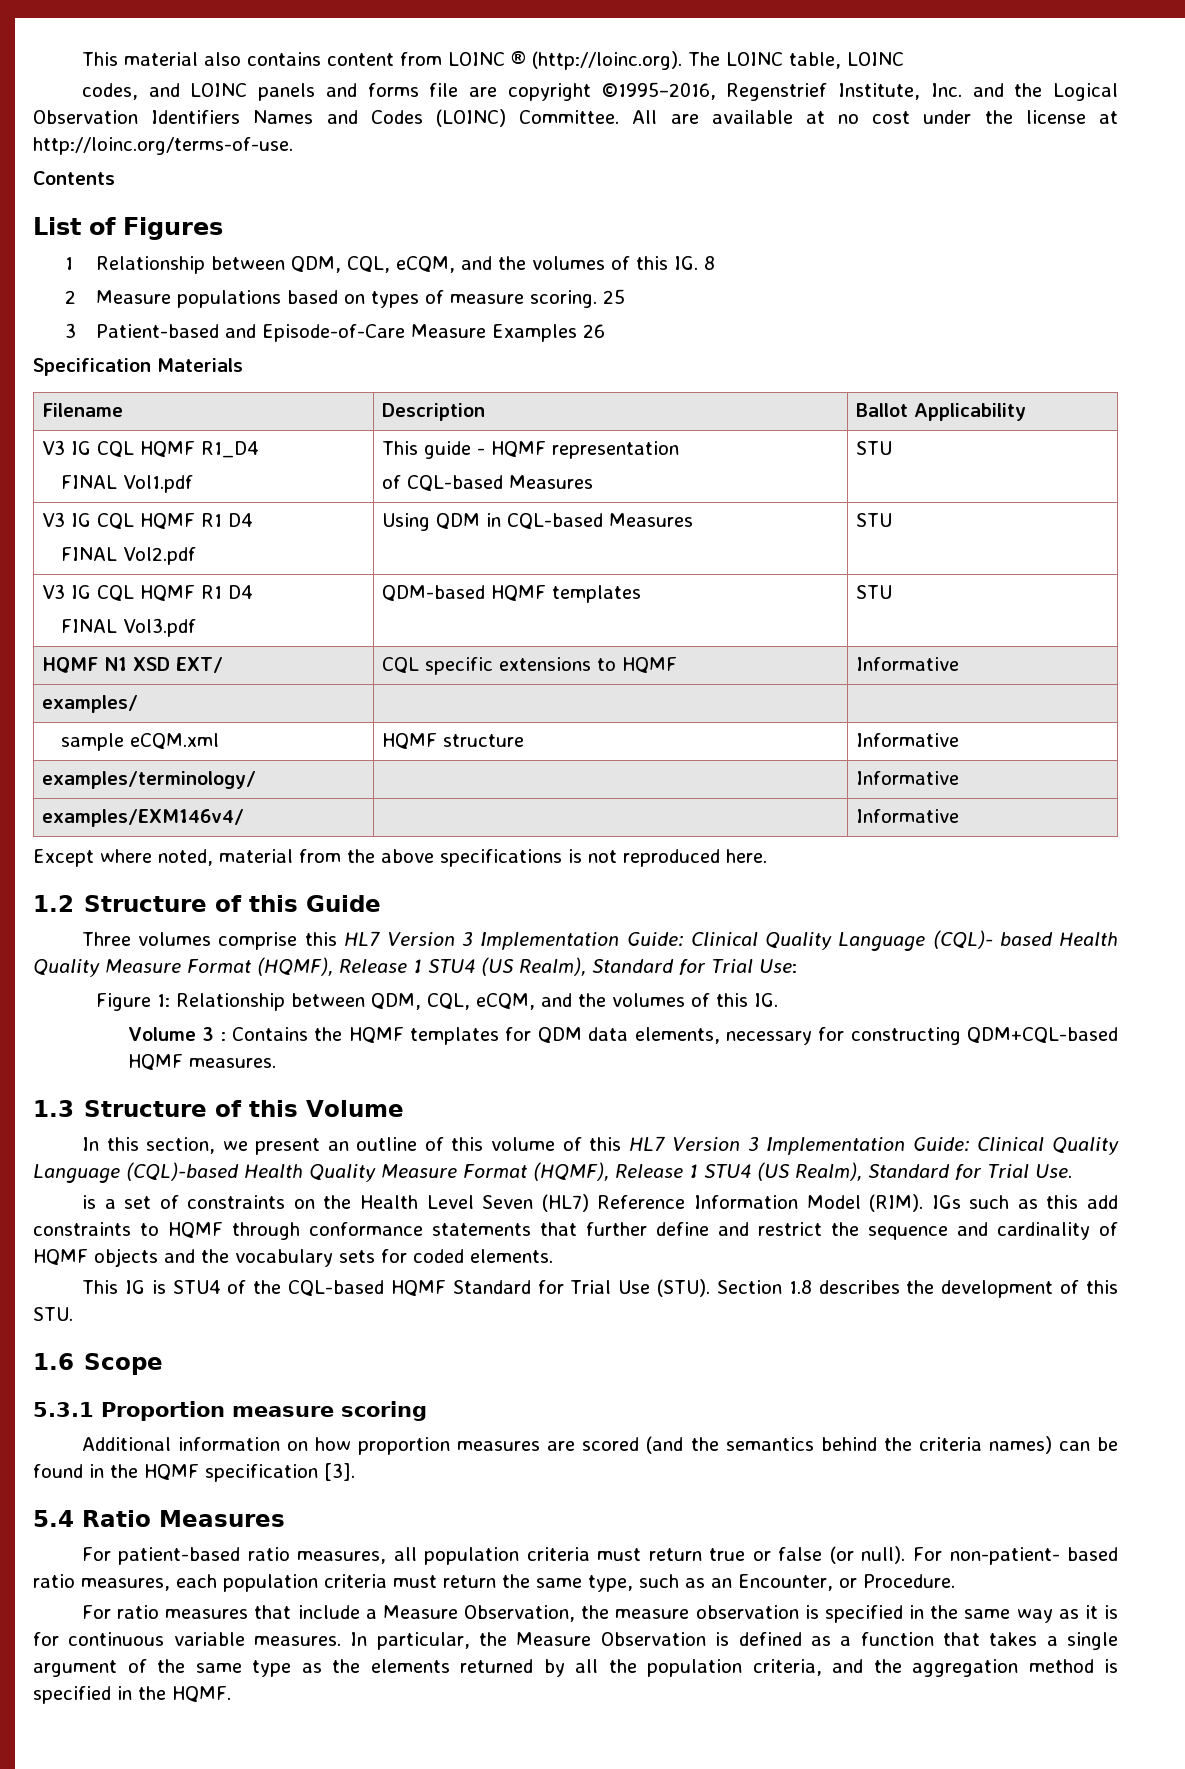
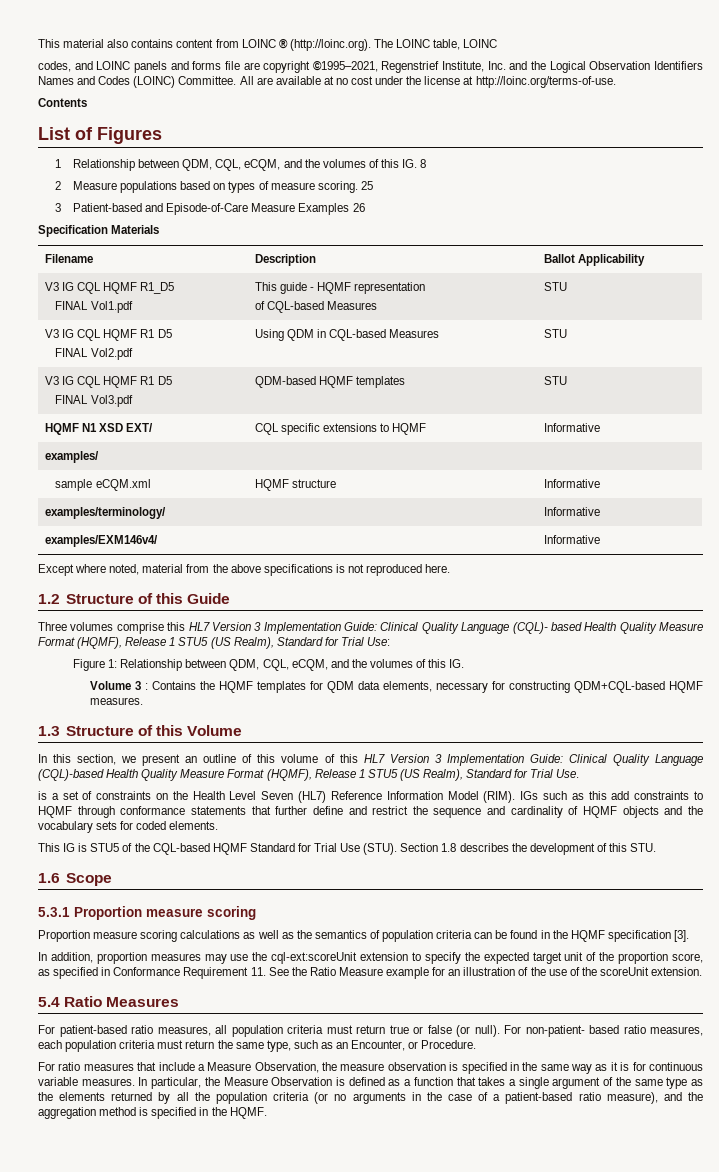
[601,82,716,100] ©1995–2016, -> [312,60,378,72] ©1995–2021,
[201,441,260,458] R1_D4 -> [140,282,175,294] R1_D5
[228,513,254,527] D4 -> [157,329,172,338] D5
[228,585,254,599] D4 -> [157,376,172,385] D5
[428,959,475,973] STU4 -> [178,637,209,646] STU5
[704,1164,751,1178] STU4 -> [367,769,398,778] STU5
[172,1280,221,1294] STU4 -> [90,843,120,852] STU5
[81,1436,1052,1455] Additional information on how proportion measures are scored (and the semantics behind the criteria names) -> [38,930,473,942] Proportion measure scoring calculations as well as the semantics of population criteria
(355, 1472) none -> [38,952,704,964] [38,967,703,979] // In addition, proportion measures may use the cql-ext:scoreUnit extension to specify the expected target unit of the proportion score, as specified in Conformance Requirement 11. See the Ratio Measure example for an illustration of the use of the scoreUnit extension.
[752,1659,822,1676] criteria, -> [273,1092,658,1104] criteria (or no arguments in the case of a patient-based ratio measure),

